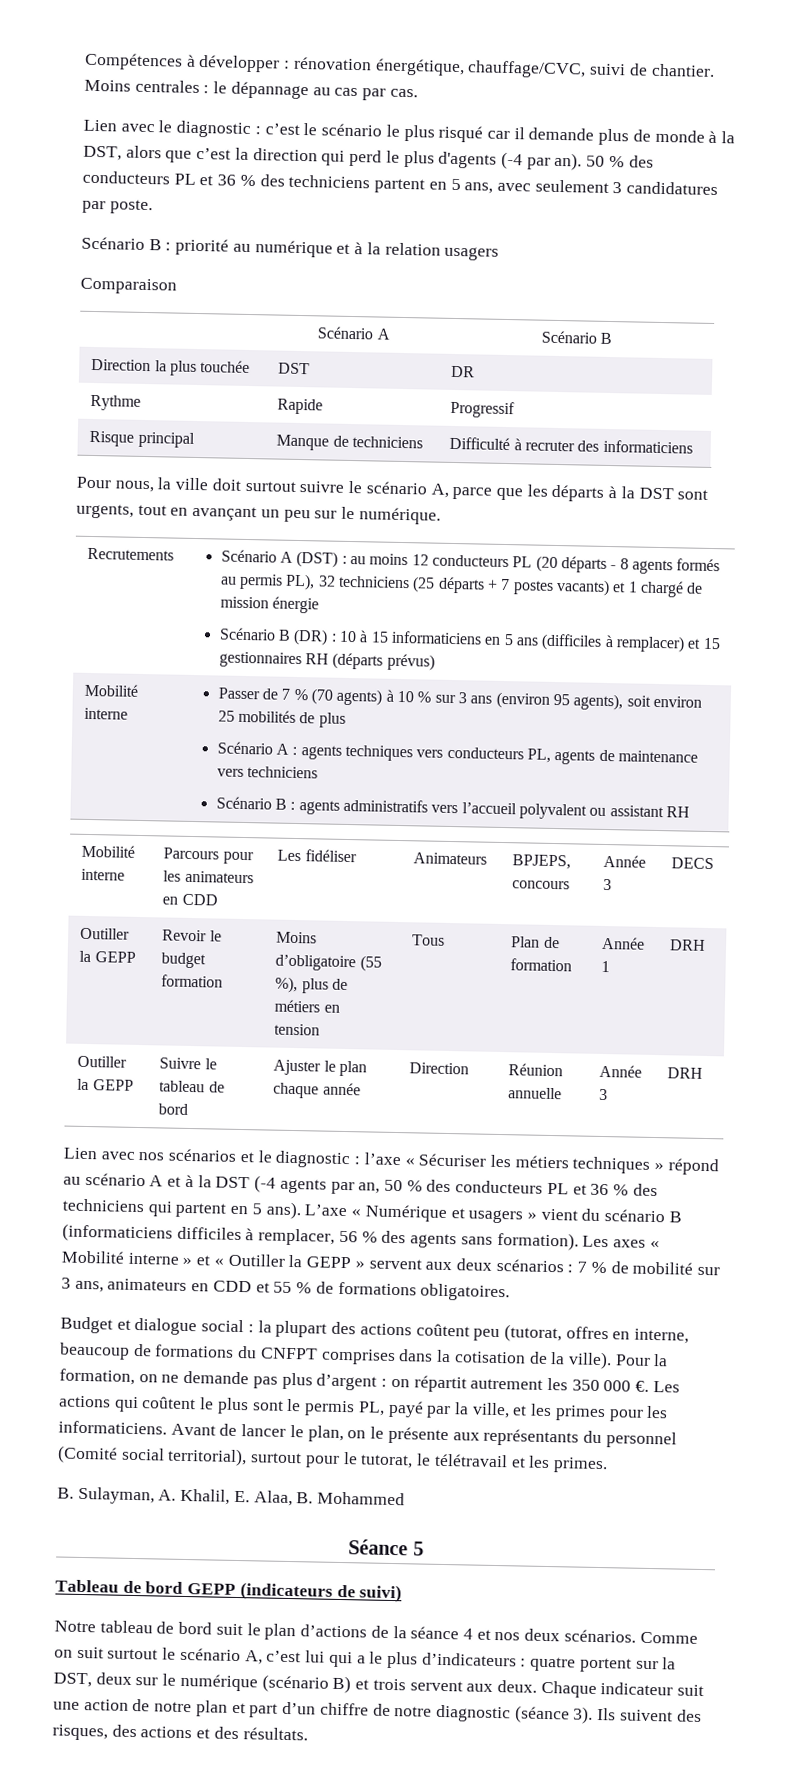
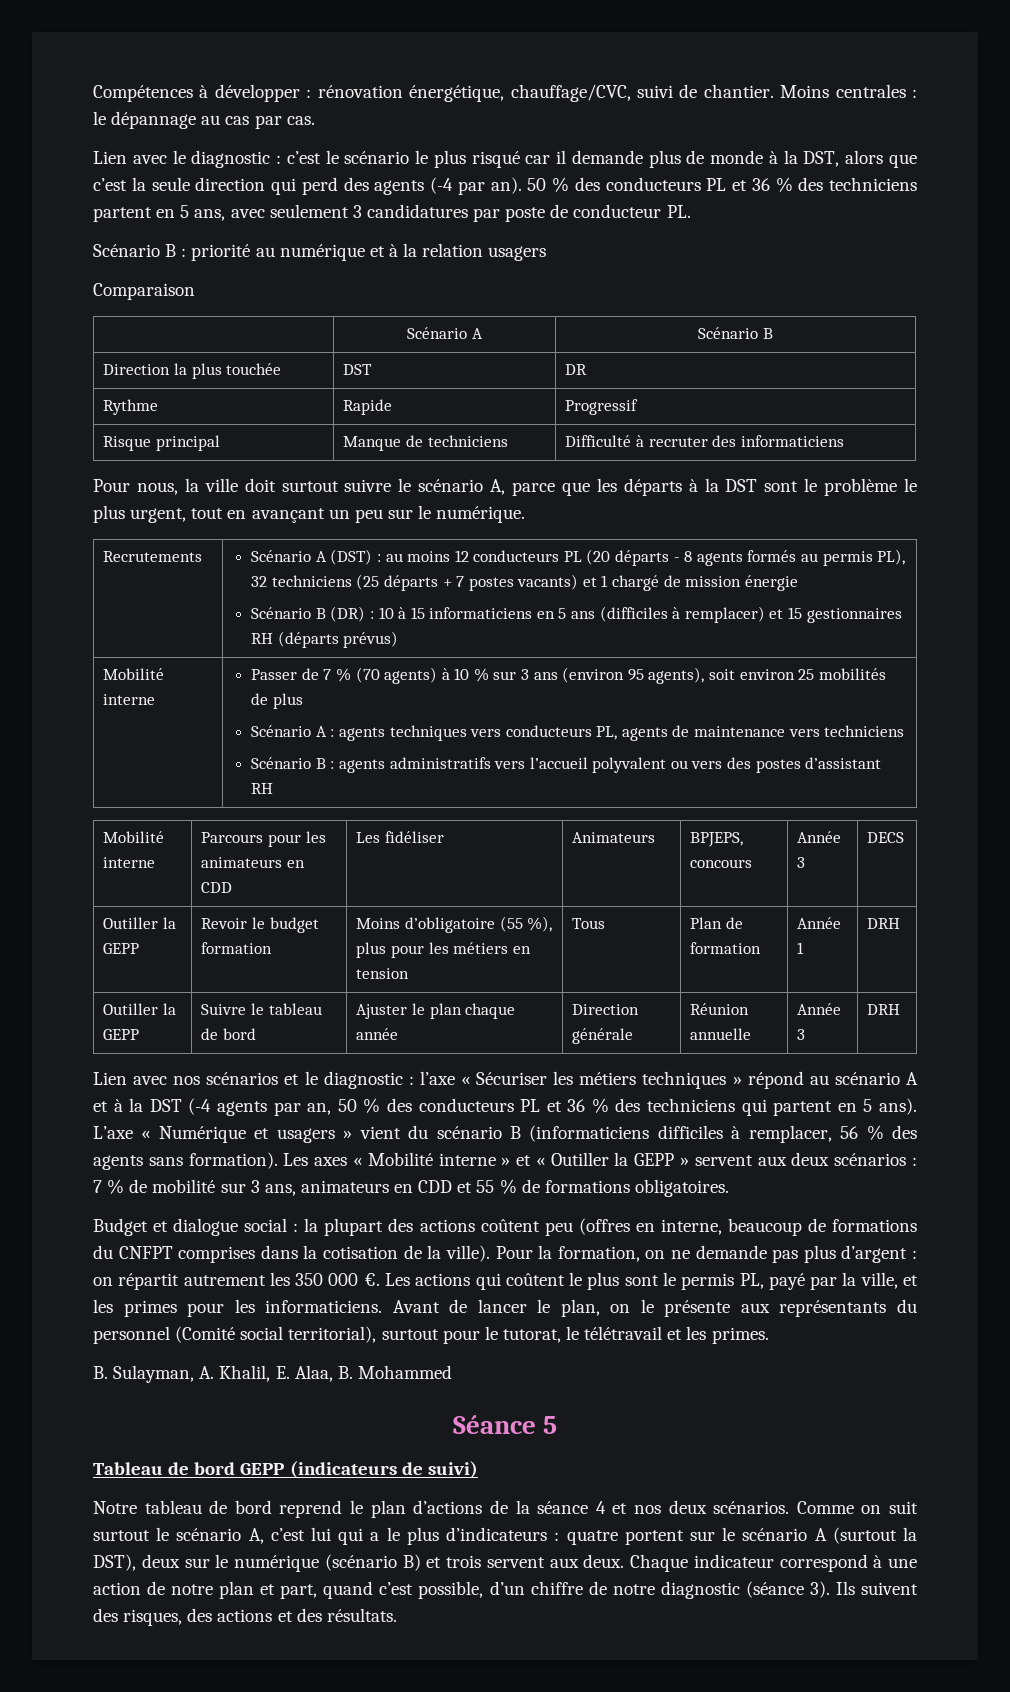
(249, 153) none -> [151,177,190,191] seule
[385,150,498,169] le plus d'agents -> [343,177,425,195] des agents
[109,199,153,215] poste. -> [505,204,691,222] poste de conducteur PL.
[76,503,134,519] urgents, -> [804,478,917,496] [93,505,187,523] le problème le plus urgent,
[609,805,664,818] assistant -> [691,757,882,773] vers des postes d’assistant
[331,978,348,991] de -> [391,942,449,958] pour les
(470, 1068) none -> [572,1028,634,1044] générale
[503,1324,609,1343] (tutorat, offres -> [578,1218,630,1235] (offres
[215,1623,243,1636] suit -> [279,1500,343,1518] reprend
[662,1657,677,1670] [53,1672,92,1688] la DST, -> [722,1527,918,1544] [93,1554,136,1571] le scénario A (surtout la DST),
[677,1684,705,1697] suit -> [779,1554,883,1572] correspond à
[249,1703,279,1718] part -> [280,1581,484,1599] part, quand c’est possible,

